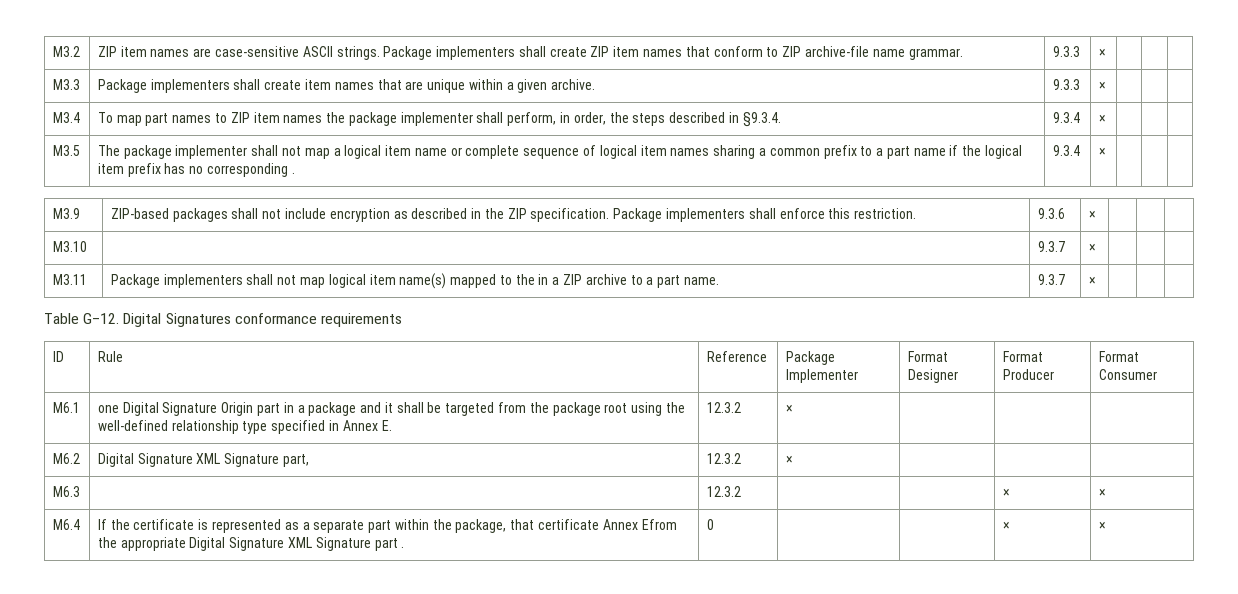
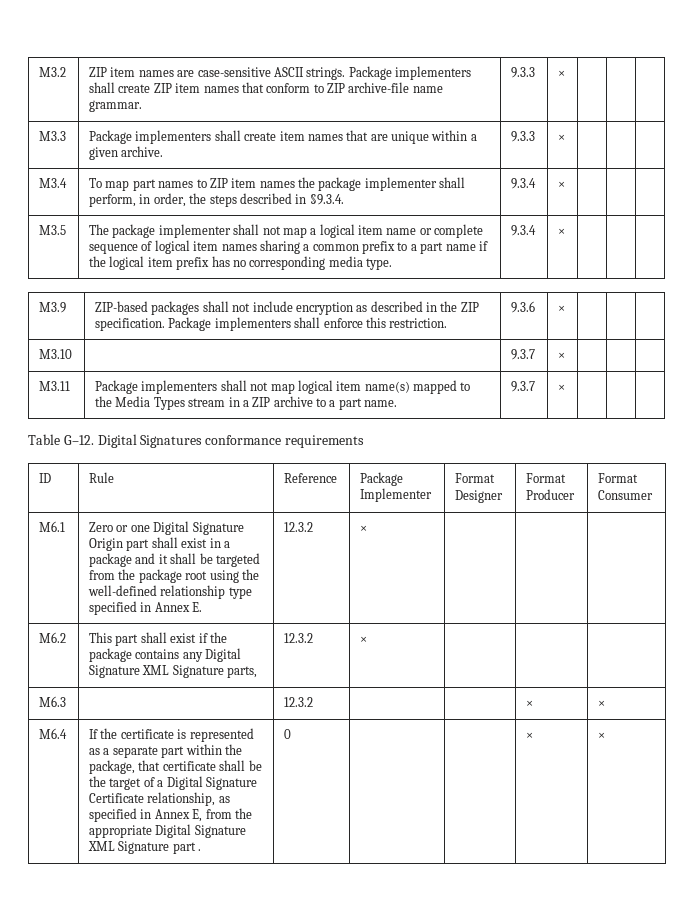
[291,172,295,174] . -> [328,256,393,270] media type.
(535, 279) none -> [115,396,226,410] Media Types stream
(80, 407) none -> [89,522,129,532] Zero or
(281, 409) none -> [151,537,208,548] shall exist
[97,453,310,467] Digital Signature XML Signature part, -> [89,632,227,646] [89,648,242,662] [89,665,258,678] This part shall exist if the package contains any Digital Signature XML Signature parts,
[602,519,677,530] Annex Efrom -> [219,760,262,771] [89,776,257,790] [89,792,230,806] [89,808,232,822] shall be the target of a Digital Signature Certificate relationship, as specified in Annex E, from

